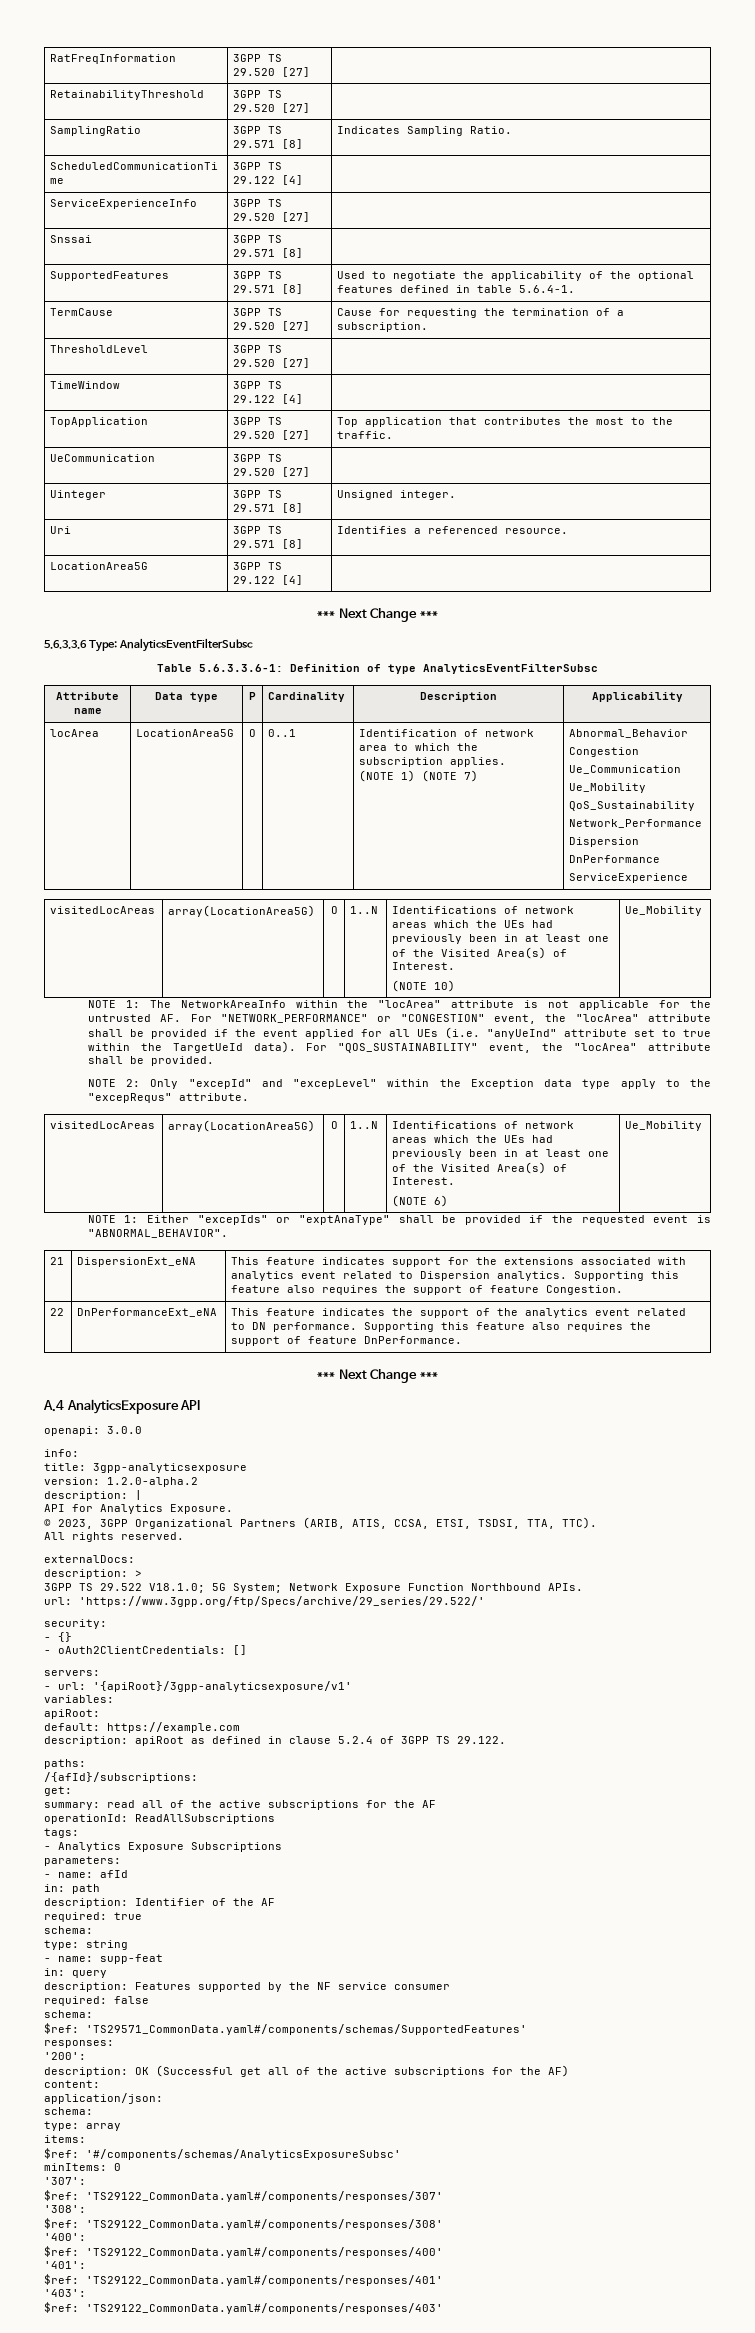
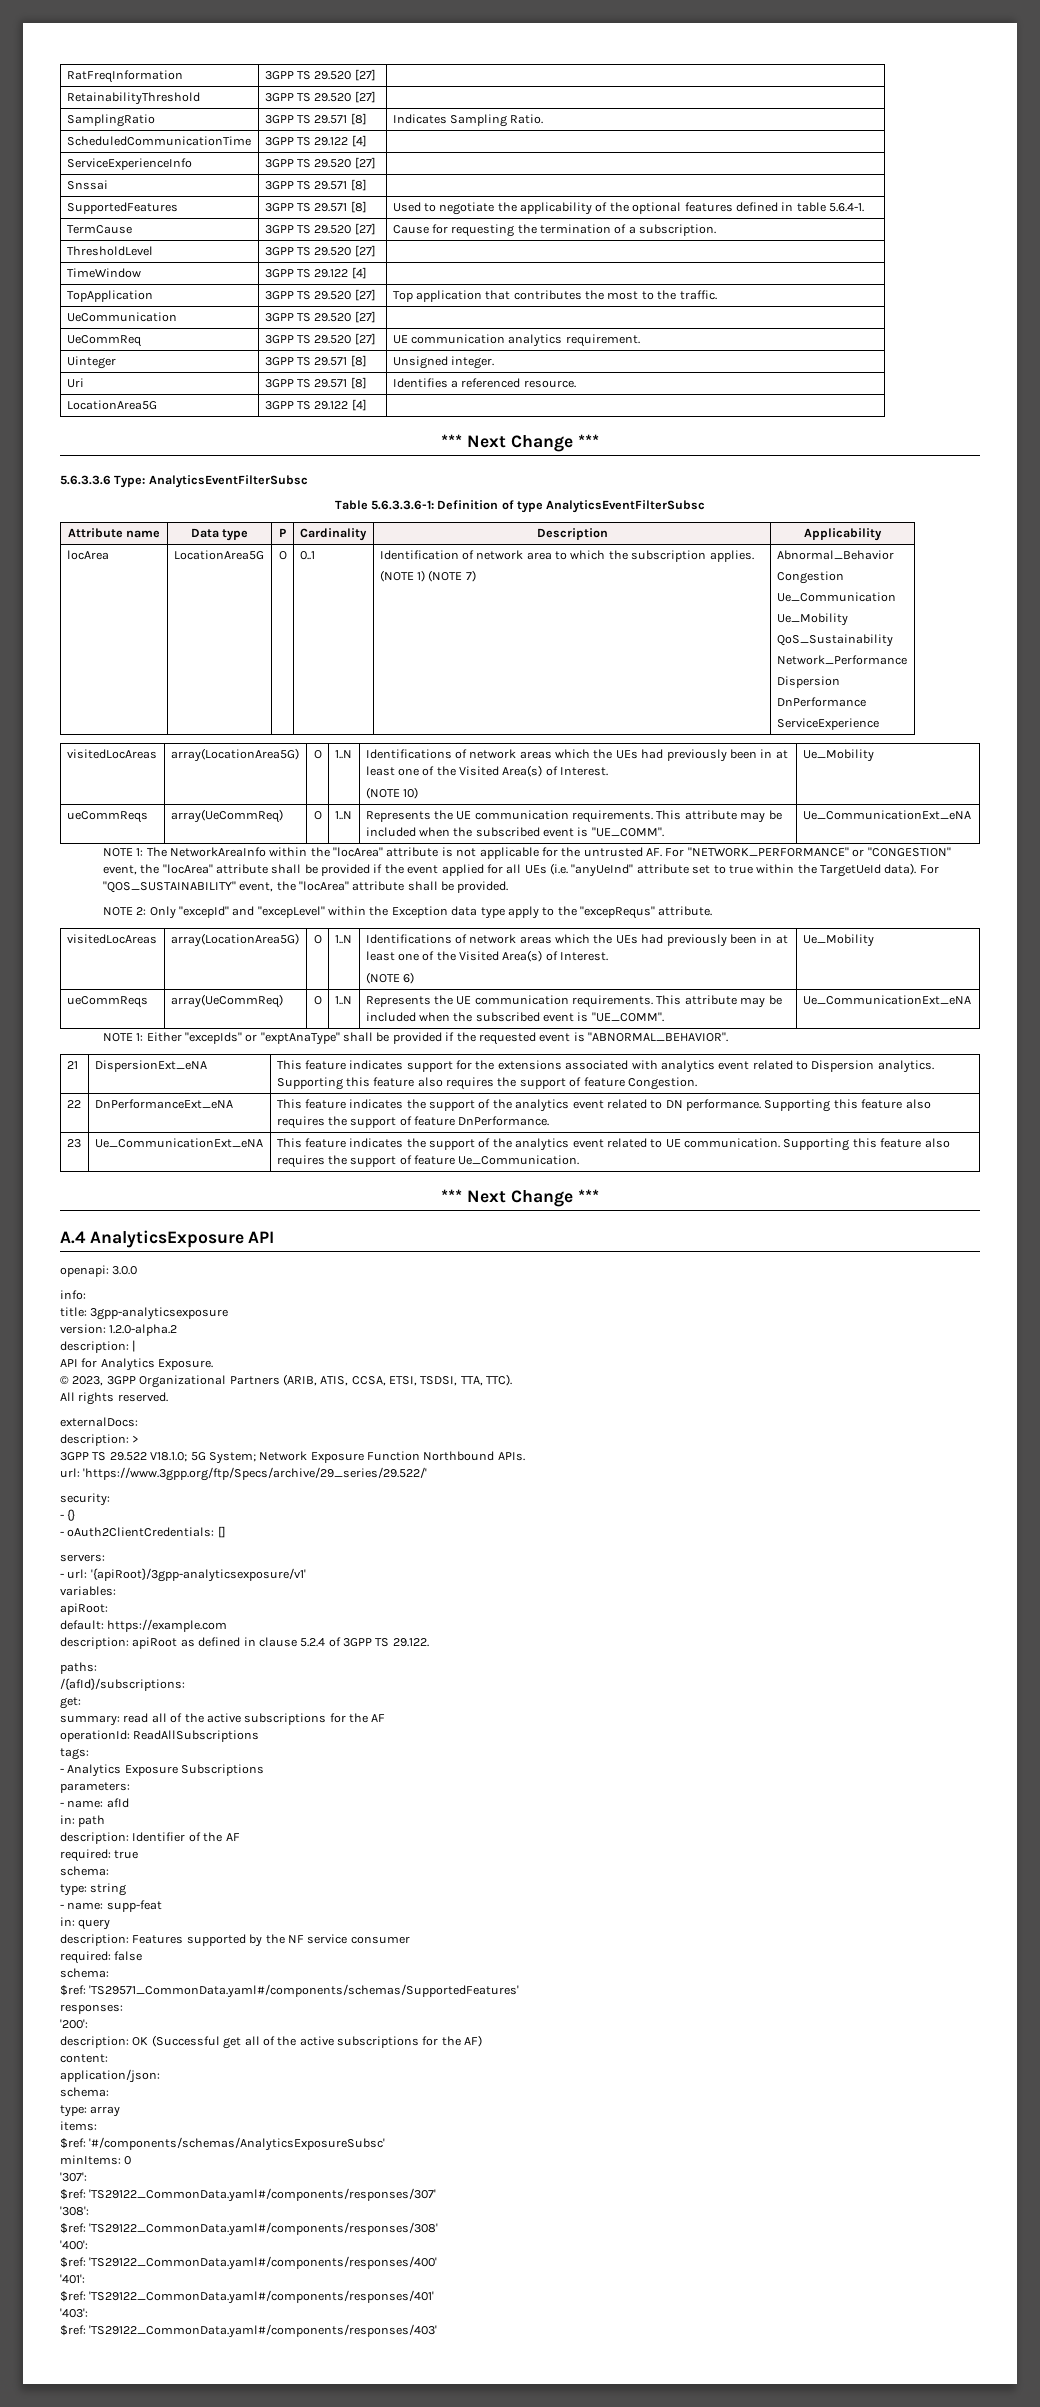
(311, 472) none -> [66,335,141,347] [264,333,376,345] [392,334,640,347] // UeCommReq | 3GPP TS 29.520 [27] | UE communication analytics requirement.
(703, 911) none -> [66,811,148,823] [170,809,283,823] [313,811,322,820] [334,811,352,820] [365,810,782,823] [365,827,664,837] [802,810,971,820] // ueCommReqs | array(UeCommReq) | O | 1..N | Represents the UE communication requirements. This attribute may be included when the subscribed event is "UE_COMM". | Ue_CommunicationExt_eNA
(703, 1126) none -> [66,996,148,1008] [170,994,283,1008] [313,996,322,1005] [334,996,352,1005] [365,995,782,1008] [365,1012,664,1022] [802,995,971,1005] // ueCommReqs | array(UeCommReq) | O | 1..N | Represents the UE communication requirements. This attribute may be included when the subscribed event is "UE_COMM". | Ue_CommunicationExt_eNA
(463, 1340) none -> [66,1139,81,1148] [94,1138,263,1148] [276,1138,950,1151] [276,1155,580,1168] // 23 | Ue_CommunicationExt_eNA | This feature indicates the support of the analytics event related to UE communication. Supporting this feature also requires the support of feature Ue_Communication.

